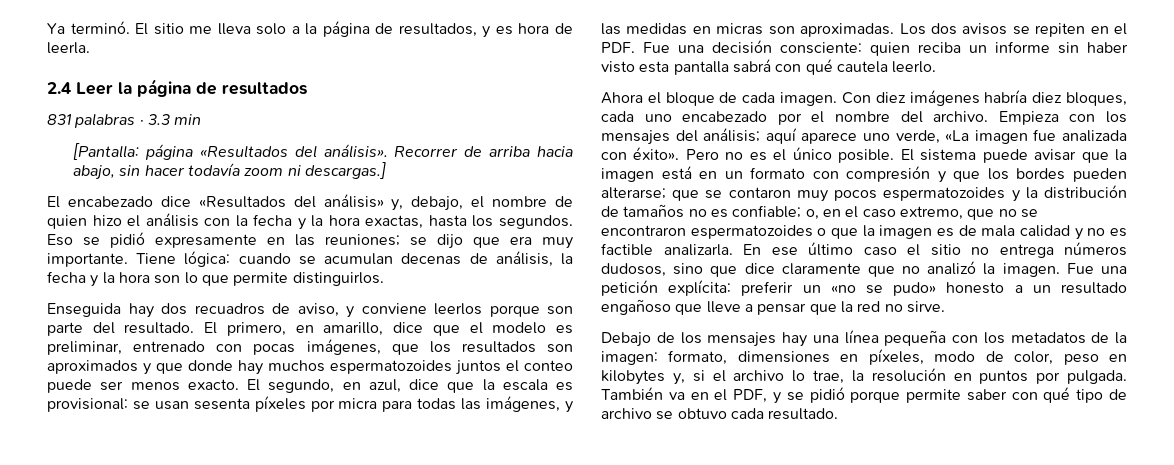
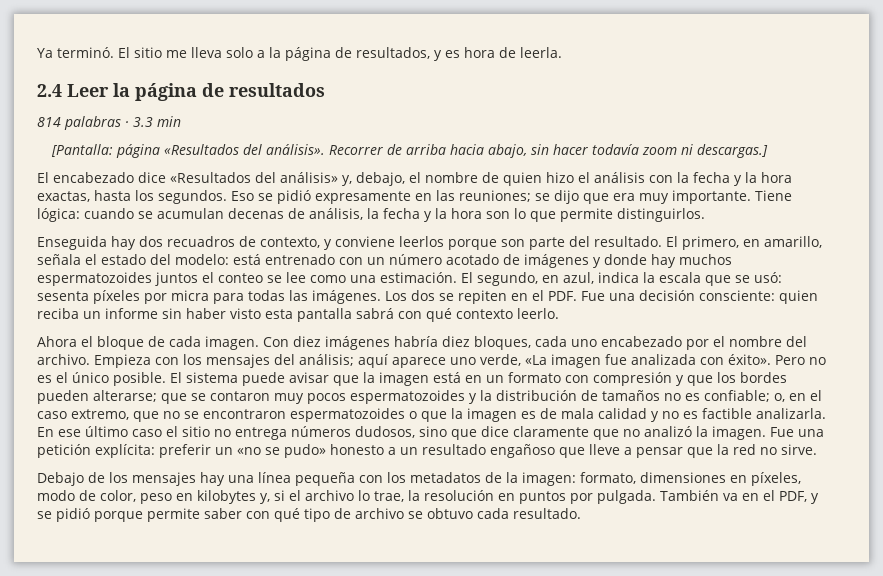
[47,114,72,125] 831 -> [37,117,61,127] 814
[297,303,339,317] aviso, -> [260,237,320,248] contexto,
[393,322,574,336] [47,339,573,355] [47,360,183,375] dice que el modelo es preliminar, entrenado con pocas imágenes, que los resultados son aproximados y que -> [37,254,601,268] señala el estado del modelo: está entrenado con un número acotado de imágenes y
[47,379,573,393] [47,398,189,412] puede ser menos exacto. El segundo, en azul, dice que la escala es provisional: se usan -> [267,272,782,286] se lee como una estimación. El segundo, en azul, indica la escala que se usó:
[486,396,574,413] [601,23,895,37] imágenes, y las medidas en micras son aproximadas. -> [312,290,381,304] imágenes.
[962,23,1008,35] avisos -> (435, 295) none
[836,61,888,73] cautela -> [456,309,513,319] contexto

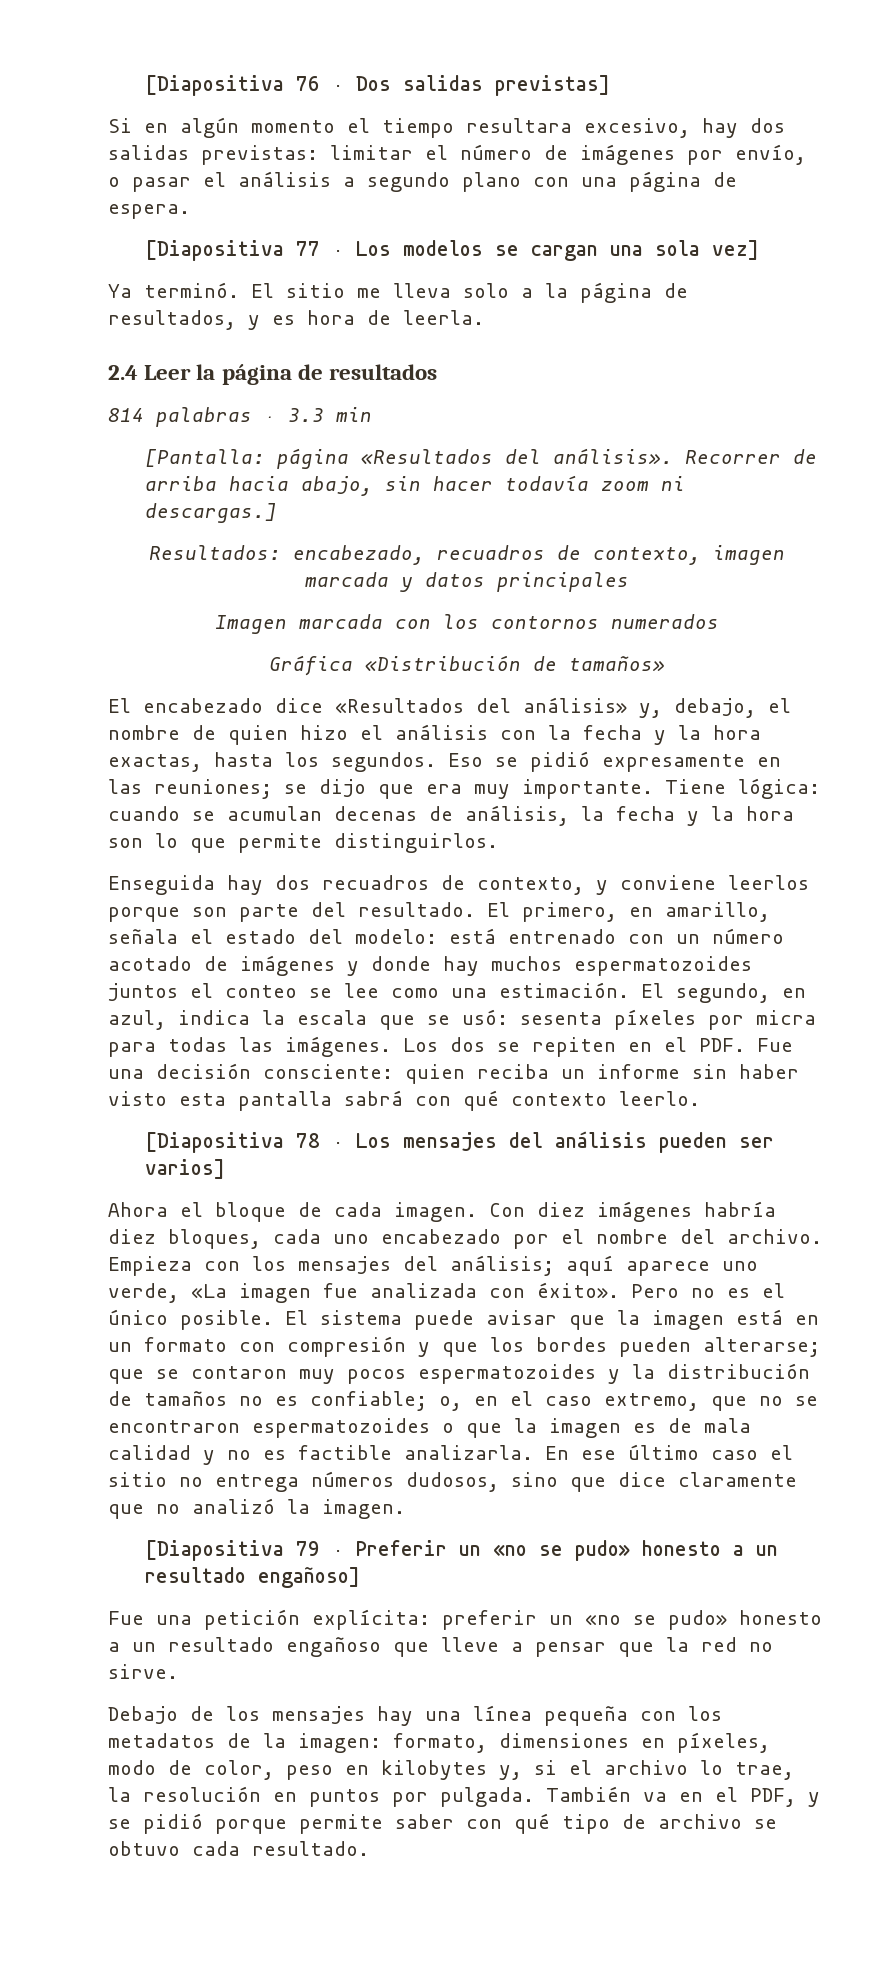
(37, 53) none -> [145,75,611,96] [108,117,785,138] [108,144,806,165] [108,171,737,192] [108,204,190,219] [145,240,760,261] [Diapositiva 76 · Dos salidas previstas] // Si en algún momento el tiempo resultara excesivo, hay dos salidas previstas: limitar el número de imágenes por envío, o pasar el análisis a segundo plano con una página de espera. // [Diapositiva 77 · Los modelos se cargan una sola vez] //
(769, 151) none -> [149,545,785,565] [305,572,629,592] [215,614,719,634] [269,655,665,676] // Resultados: encabezado, recuadros de contexto, imagen marcada y datos principales // Imagen marcada con los contornos numerados // Gráfica «Distribución de tamaños»
(559, 313) none -> [145,1131,775,1153] [145,1159,226,1179] // [Diapositiva 78 · Los mensajes del análisis pueden ser varios]
(766, 433) none -> [145,1540,779,1561] [145,1567,361,1588] // [Diapositiva 79 · Preferir un «no se pudo» honesto a un resultado engañoso] //

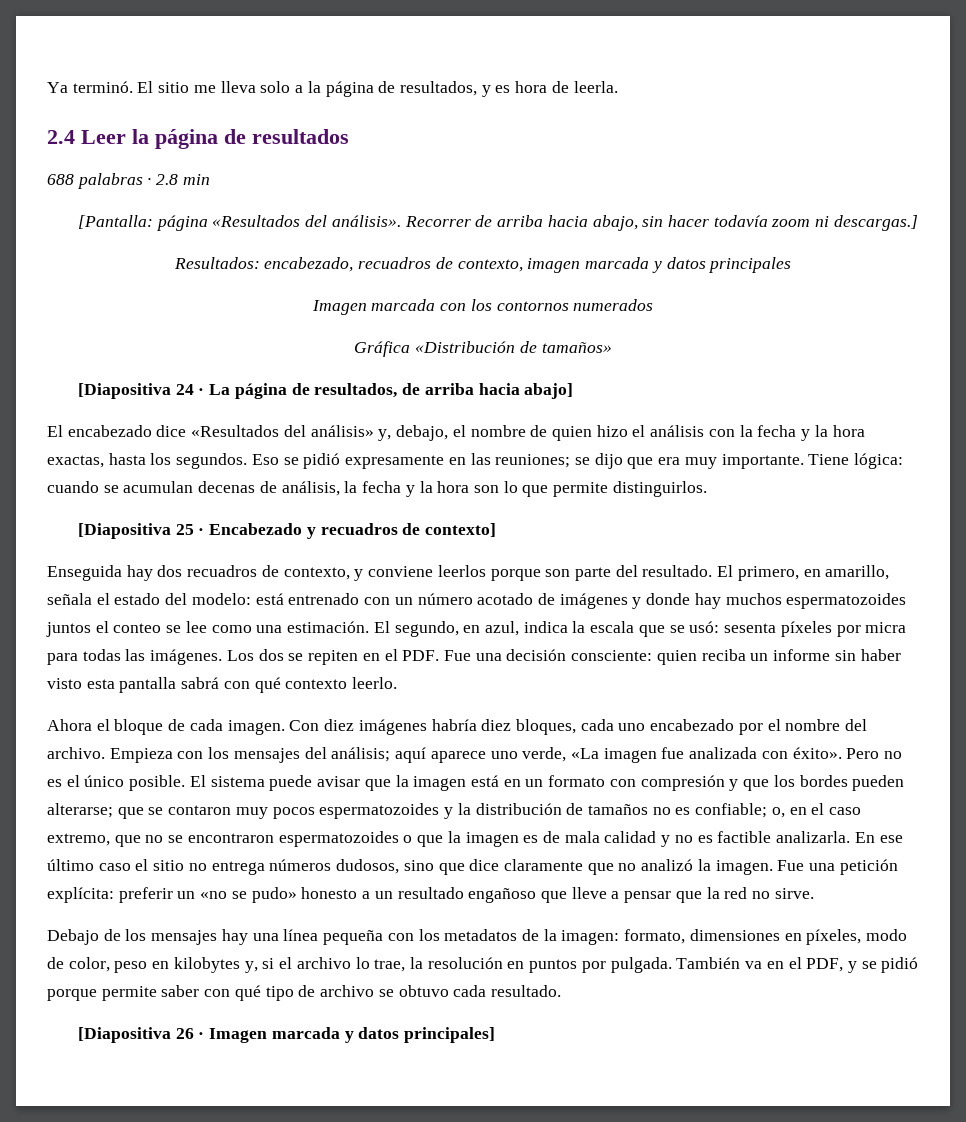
[145,75,611,96] [108,117,785,138] [108,144,806,165] [108,171,737,192] [108,204,190,219] [145,240,760,261] [Diapositiva 76 · Dos salidas previstas] // Si en algún momento el tiempo resultara excesivo, hay dos salidas previstas: limitar el número de imágenes por envío, o pasar el análisis a segundo plano con una página de espera. // [Diapositiva 77 · Los modelos se cargan una sola vez] // -> (47, 87) none
[108,408,144,422] 814 -> [47,174,74,185] 688
[288,408,324,422] 3.3 -> [156,174,179,185] 2.8
(665, 664) none -> [78,383,574,399] // [Diapositiva 24 · La página de resultados, de arriba hacia abajo]
(498, 843) none -> [78,523,497,539] // [Diapositiva 25 · Encabezado y recuadros de contexto]
[145,1131,775,1153] [145,1159,226,1179] // [Diapositiva 78 · Los mensajes del análisis pueden ser varios] -> (398, 683) none
[145,1540,779,1561] [145,1567,361,1588] // [Diapositiva 79 · Preferir un «no se pudo» honesto a un resultado engañoso] // -> (773, 867) none
(369, 1848) none -> [78,1027,496,1043] // [Diapositiva 26 · Imagen marcada y datos principales]

